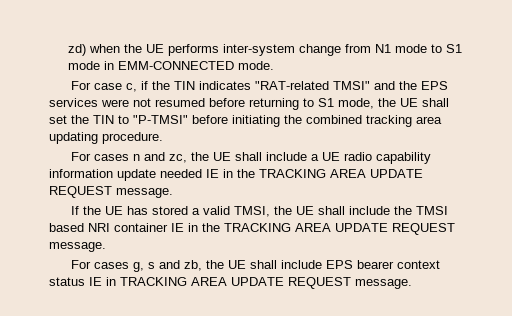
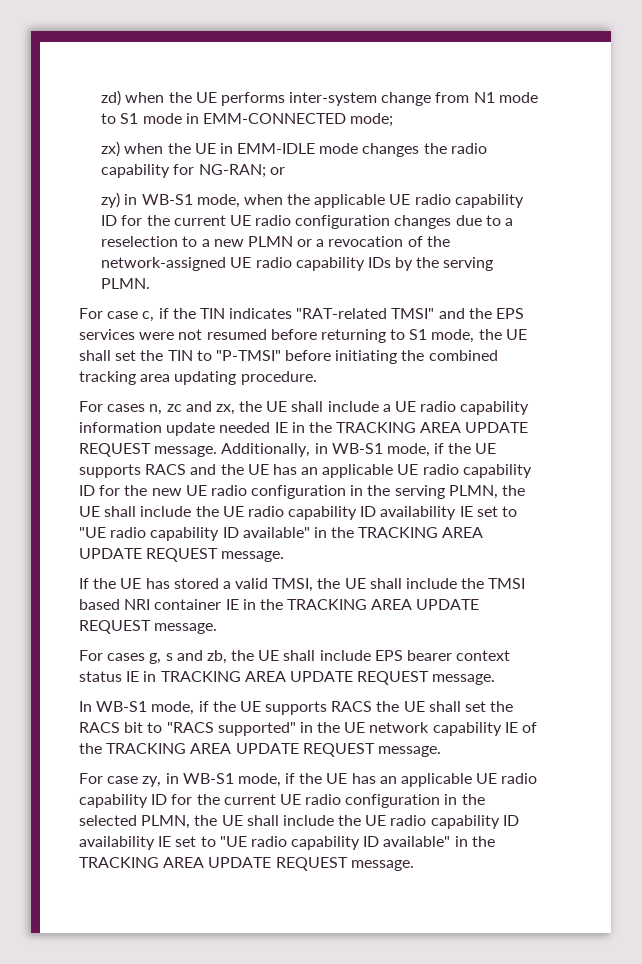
[238,61,275,70] mode. -> [350,113,394,127] [101,141,487,157] [101,164,285,178] [101,192,524,208] [101,215,513,229] [101,236,450,247] [101,257,494,271] [101,278,151,289] mode; // zx) when the UE in EMM-IDLE mode changes the radio capability for NG-RAN; or // zy) in WB-S1 mode, when the applicable UE radio capability ID for the current UE radio configuration changes due to a reselection to a new PLMN or a revocation of the network-assigned UE radio capability IDs by the serving PLMN.
[132,152,187,163] n and zc, -> [149,401,235,415] n, zc and zx,
(173, 193) none -> [221,443,497,457] [79,464,532,478] [79,485,526,499] [79,506,518,520] [79,527,484,541] [79,548,285,562] Additionally, in WB-S1 mode, if the UE supports RACS and the UE has an applicable UE radio capability ID for the new UE radio configuration in the serving PLMN, the UE shall include the UE radio capability ID availability IE set to "UE radio capability ID available" in the TRACKING AREA UPDATE REQUEST message.
(412, 284) none -> [79,701,514,715] [79,722,538,736] [79,743,441,757] [79,773,538,787] [79,794,485,808] [79,815,519,829] [79,836,495,850] [79,857,414,871] // In WB-S1 mode, if the UE supports RACS the UE shall set the RACS bit to "RACS supported" in the UE network capability IE of the TRACKING AREA UPDATE REQUEST message. // For case zy, in WB-S1 mode, if the UE has an applicable UE radio capability ID for the current UE radio configuration in the selected PLMN, the UE shall include the UE radio capability ID availability IE set to "UE radio capability ID available" in the TRACKING AREA UPDATE REQUEST message.

